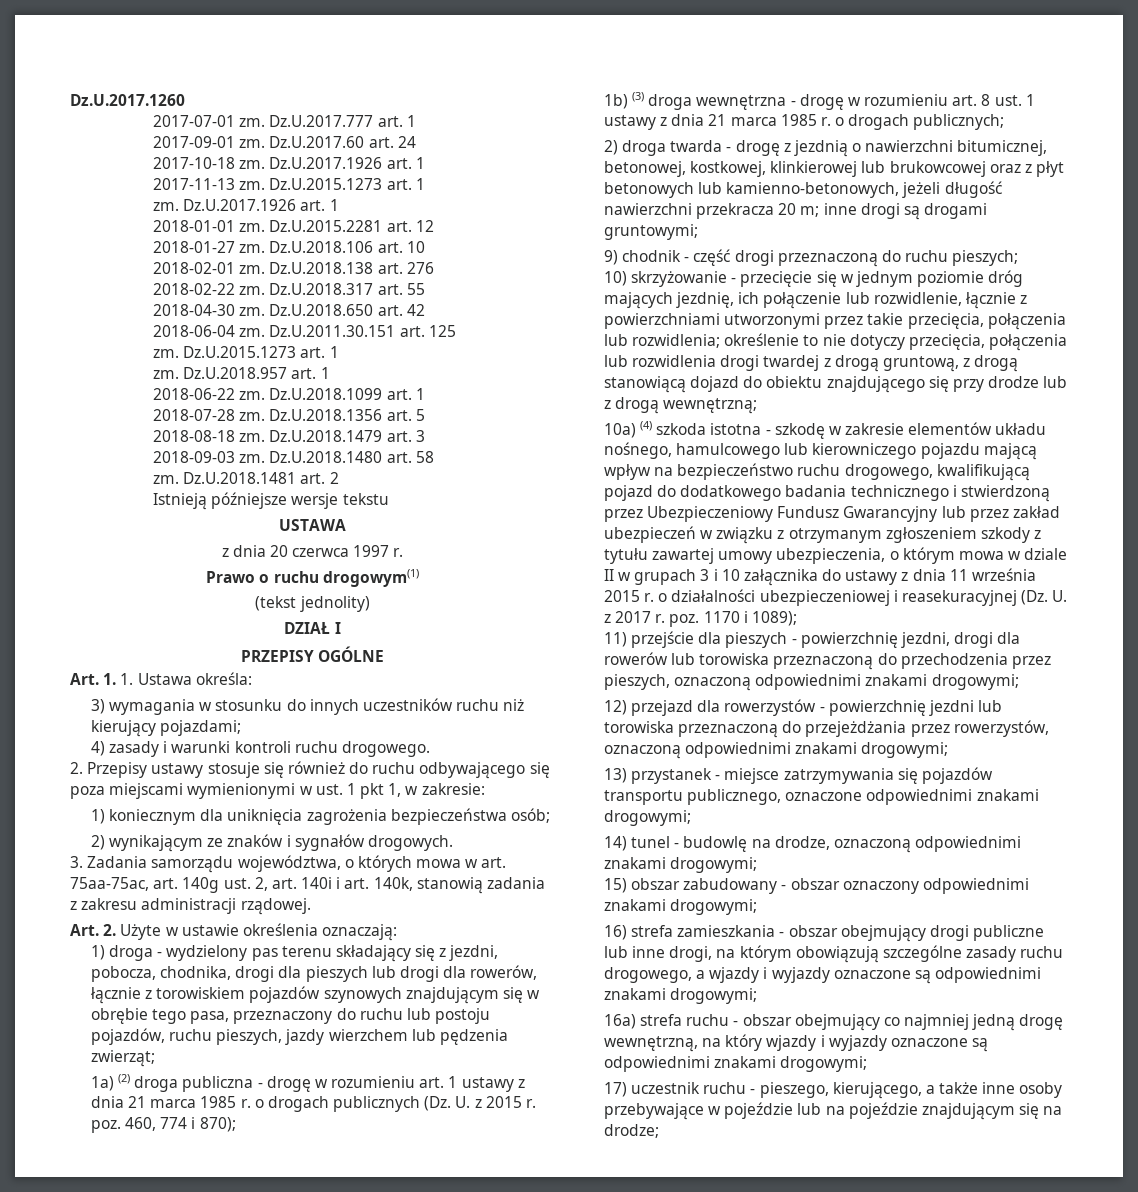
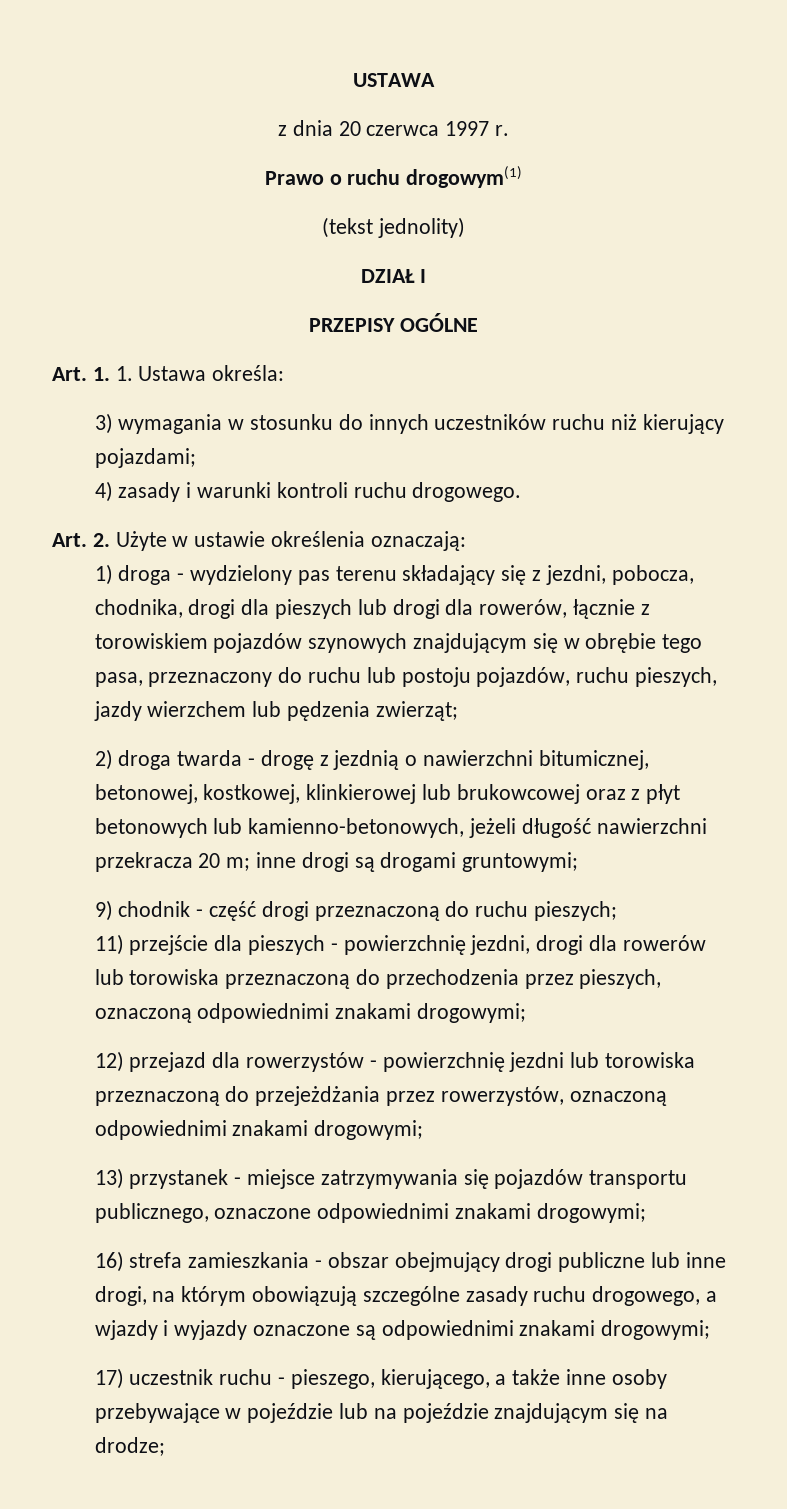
[70,94,185,106] [153,115,416,127] [153,136,416,148] [153,157,425,169] [153,178,425,190] [153,199,339,211] [153,220,434,232] [153,241,425,253] [153,262,434,274] [153,283,425,295] [153,304,425,316] [153,325,456,337] [153,346,339,358] [153,367,330,379] [153,388,425,400] [153,409,425,421] [153,430,425,442] [153,451,434,463] [153,472,339,484] [153,492,389,510] Dz.U.2017.1260 // 2017-07-01 zm. Dz.U.2017.777 art. 1 // 2017-09-01 zm. Dz.U.2017.60 art. 24 // 2017-10-18 zm. Dz.U.2017.1926 art. 1 // 2017-11-13 zm. Dz.U.2015.1273 art. 1 // zm. Dz.U.2017.1926 art. 1 // 2018-01-01 zm. Dz.U.2015.2281 art. 12 // 2018-01-27 zm. Dz.U.2018.106 art. 10 // 2018-02-01 zm. Dz.U.2018.138 art. 276 // 2018-02-22 zm. Dz.U.2018.317 art. 55 // 2018-04-30 zm. Dz.U.2018.650 art. 42 // 2018-06-04 zm. Dz.U.2011.30.151 art. 125 // zm. Dz.U.2015.1273 art. 1 // zm. Dz.U.2018.957 art. 1 // 2018-06-22 zm. Dz.U.2018.1099 art. 1 // 2018-07-28 zm. Dz.U.2018.1356 art. 5 // 2018-08-18 zm. Dz.U.2018.1479 art. 3 // 2018-09-03 zm. Dz.U.2018.1480 art. 58 // zm. Dz.U.2018.1481 art. 2 // Istnieją późniejsze wersje tekstu // -> (353, 80) none
[70,761,550,779] [70,783,485,799] [90,808,550,825] [90,834,453,852] [70,855,507,873] [70,877,546,894] [70,898,311,915] // 2. Przepisy ustawy stosuje się również do ruchu odbywającego się poza miejscami wymienionymi w ust. 1 pkt 1, w zakresie: // 1) koniecznym dla uniknięcia zagrożenia bezpieczeństwa osób; // 2) wynikającym ze znaków i sygnałów drogowych. // 3. Zadania samorządu województwa, o których mowa w art. 75aa-75ac, art. 140g ust. 2, art. 140i i art. 140k, stanowią zadania z zakresu administracji rządowej. -> (522, 492) none
[90,1074,525,1092] [90,1096,536,1112] [90,1117,236,1133] [603,92,1035,110] [603,114,1005,130] // 1a) (2) droga publiczna - drogę w rozumieniu art. 1 ustawy z dnia 21 marca 1985 r. o drogach publicznych (Dz. U. z 2015 r. poz. 460, 774 i 870); // 1b) (3) droga wewnętrzna - drogę w rozumieniu art. 8 ust. 1 ustawy z dnia 21 marca 1985 r. o drogach publicznych; -> (458, 711) none
[603,270,1024,287] [603,292,1028,309] [603,313,1066,330] [603,333,1068,351] [603,355,1019,372] [603,376,1068,393] [603,397,758,414] [603,421,1047,439] [603,442,1037,460] [603,463,1030,481] [603,485,1050,502] [603,506,1060,522] [603,526,1042,544] [603,547,1068,564] [603,568,1036,586] [603,589,1068,606] [603,611,797,627] // 10) skrzyżowanie - przecięcie się w jednym poziomie dróg mających jezdnię, ich połączenie lub rozwidlenie, łącznie z powierzchniami utworzonymi przez takie przecięcia, połączenia lub rozwidlenia; określenie to nie dotyczy przecięcia, połączenia lub rozwidlenia drogi twardej z drogą gruntową, z drogą stanowiącą dojazd do obiektu znajdującego się przy drodze lub z drogą wewnętrzną; // 10a) (4) szkoda istotna - szkodę w zakresie elementów układu nośnego, hamulcowego lub kierowniczego pojazdu mającą wpływ na bezpieczeństwo ruchu drogowego, kwalifikującą pojazd do dodatkowego badania technicznego i stwierdzoną przez Ubezpieczeniowy Fundusz Gwarancyjny lub przez zakład ubezpieczeń w związku z otrzymanym zgłoszeniem szkody z tytułu zawartej umowy ubezpieczenia, o którym mowa w dziale II w grupach 3 i 10 załącznika do ustawy z dnia 11 września 2015 r. o działalności ubezpieczeniowej i reasekuracyjnej (Dz. U. z 2017 r. poz. 1170 i 1089); -> (617, 911) none
[603,836,1022,853] [603,857,757,873] [603,878,1029,894] [603,899,757,915] // 14) tunel - budowlę na drodze, oznaczoną odpowiednimi znakami drogowymi; // 15) obszar zabudowany - obszar oznaczony odpowiednimi znakami drogowymi; -> (646, 1213) none
[603,1014,1064,1031] [603,1034,989,1052] [603,1056,868,1072] // 16a) strefa ruchu - obszar obejmujący co najmniej jedną drogę wewnętrzną, na który wjazdy i wyjazdy oznaczone są odpowiednimi znakami drogowymi; -> (711, 1330) none

